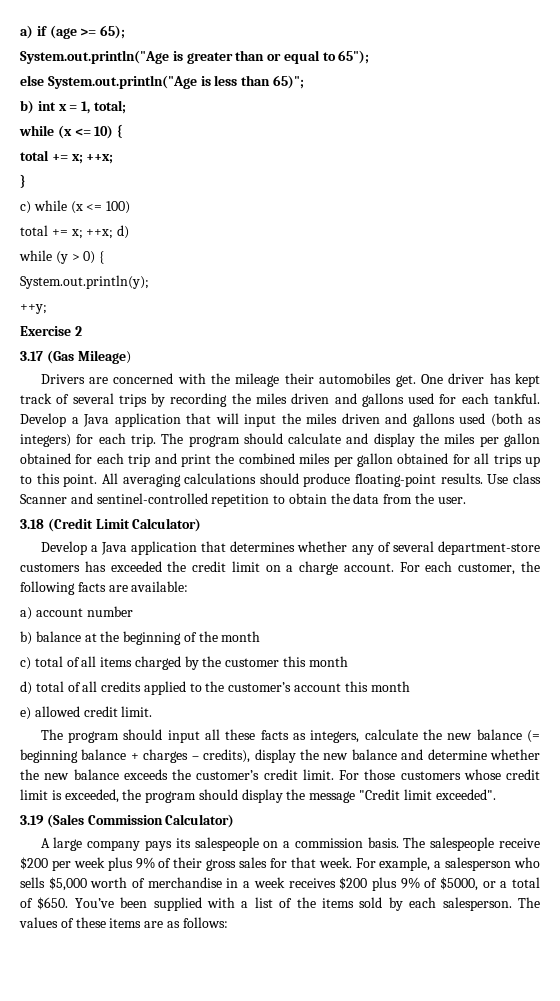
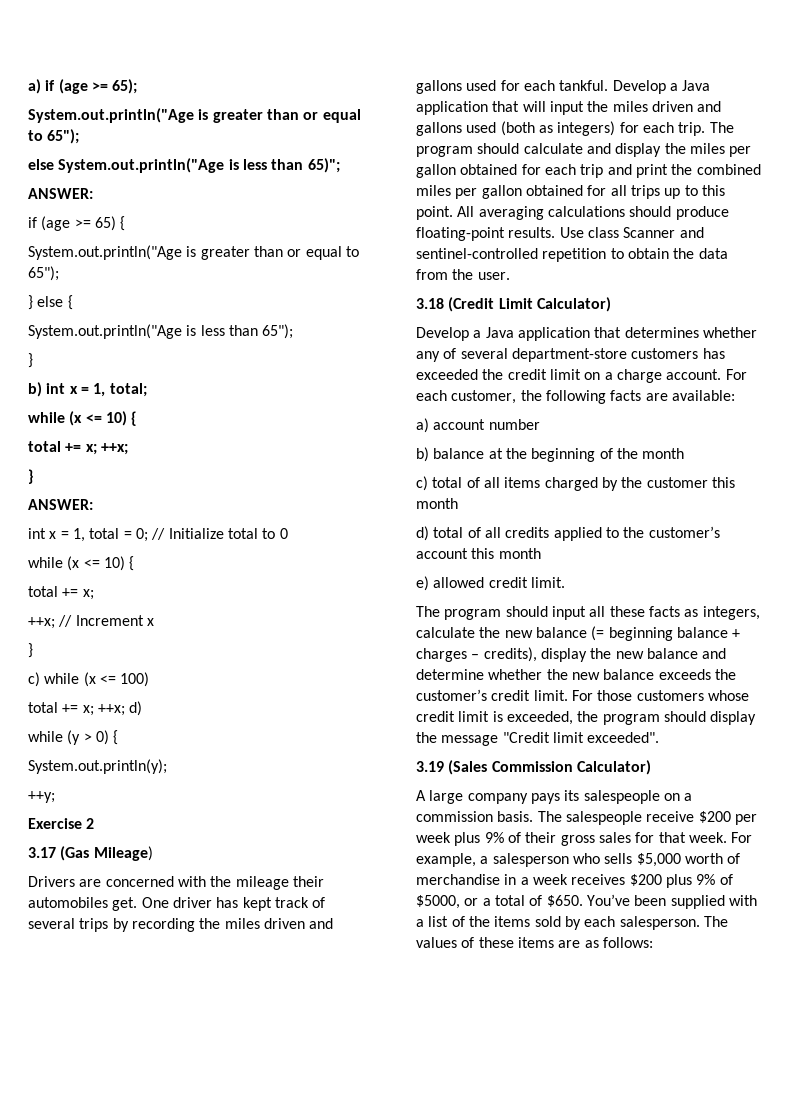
(304, 82) none -> [28,188,93,199] [28,216,126,231] [28,245,359,260] [28,266,59,281] [28,295,73,310] [28,324,294,339] [28,353,33,368] // ANSWER: // if (age >= 65) { // System.out.println("Age is greater than or equal to 65"); // } else { // System.out.println("Age is less than 65"); // }
(26, 181) none -> [28,499,93,510] [28,528,288,542] [28,556,135,571] [28,586,94,600] [28,615,154,629] [28,643,33,658] // ANSWER: // int x = 1, total = 0; // Initialize total to 0 // while (x <= 10) { // total += x; // ++x; // Increment x // }

